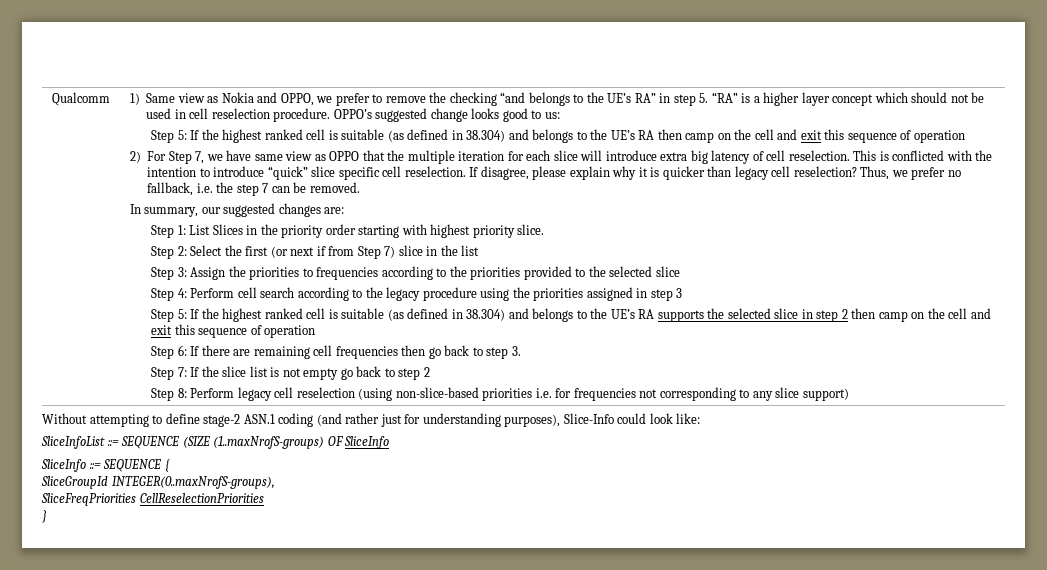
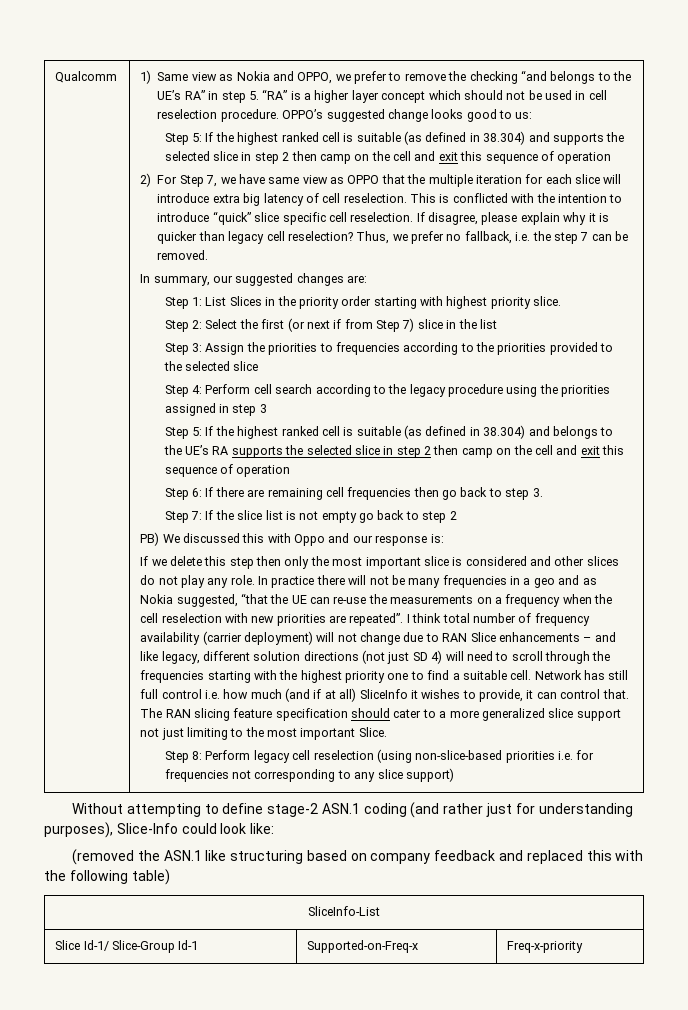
[532,129,655,143] belongs to the UE’s RA -> [552,132,625,145] [164,151,290,164] supports the selected slice in step 2
(430, 372) none -> [140,532,444,546] [140,556,619,569] [140,575,597,588] [140,593,613,607] [140,613,590,626] [140,631,616,645] [140,650,611,664] [140,670,629,683] [140,688,629,702] [140,708,621,721] [140,727,387,740] // PB) We discussed this with Oppo and our response is: // If we delete this step then only the most important slice is considered and other slices do not play any role. In practice there will not be many frequencies in a geo and as Nokia suggested, “that the UE can re-use the measurements on a frequency when the cell reselection with new priorities are repeated”. I think total number of frequency availability (carrier deployment) will not change due to RAN Slice enhancements – and like legacy, different solution directions (not just SD 4) will need to scroll through the frequencies starting with the highest priority one to find a suitable cell. Network has still full control i.e. how much (and if at all) SliceInfo it wishes to provide, it can control that. The RAN slicing feature specification should cater to a more generalized slice support not just limiting to the most important Slice.
[41,436,390,449] [41,459,170,472] [41,476,275,489] [41,493,264,506] [42,510,47,523] SliceInfoList ::= SEQUENCE (SIZE (1..maxNrofS-groups) OF SliceInfo // SliceInfo ::= SEQUENCE { // SliceGroupId INTEGER(0..maxNrofS-groups), // SliceFreqPriorities CellReselectionPriorities // } -> [71,849,644,865] [44,869,170,885] [308,906,380,916] [55,940,199,953] [307,940,419,953] [507,941,584,953] (removed the ASN.1 like structuring based on company feedback and replaced this with the following table) // SliceInfo-List // Slice Id-1/ Slice-Group Id-1 | Supported-on-Freq-x | Freq-x-priority

